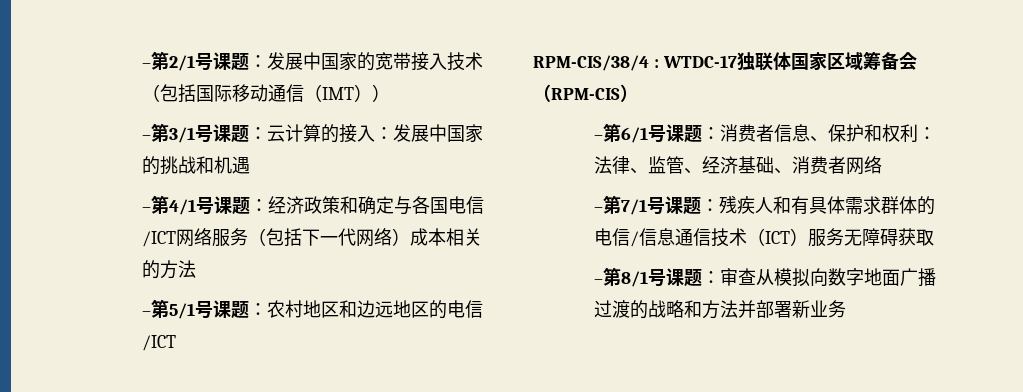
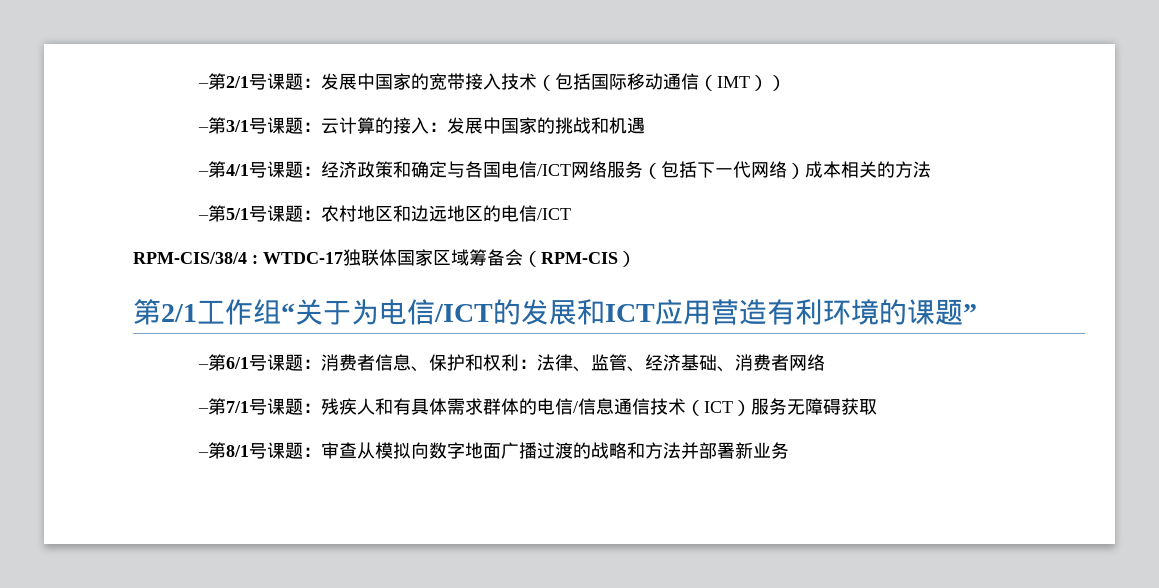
(638, 93) none -> [133,299,977,325] // 第2/1工作组“关于为电信/ICT的发展和ICT应用营造有利环境的课题”

